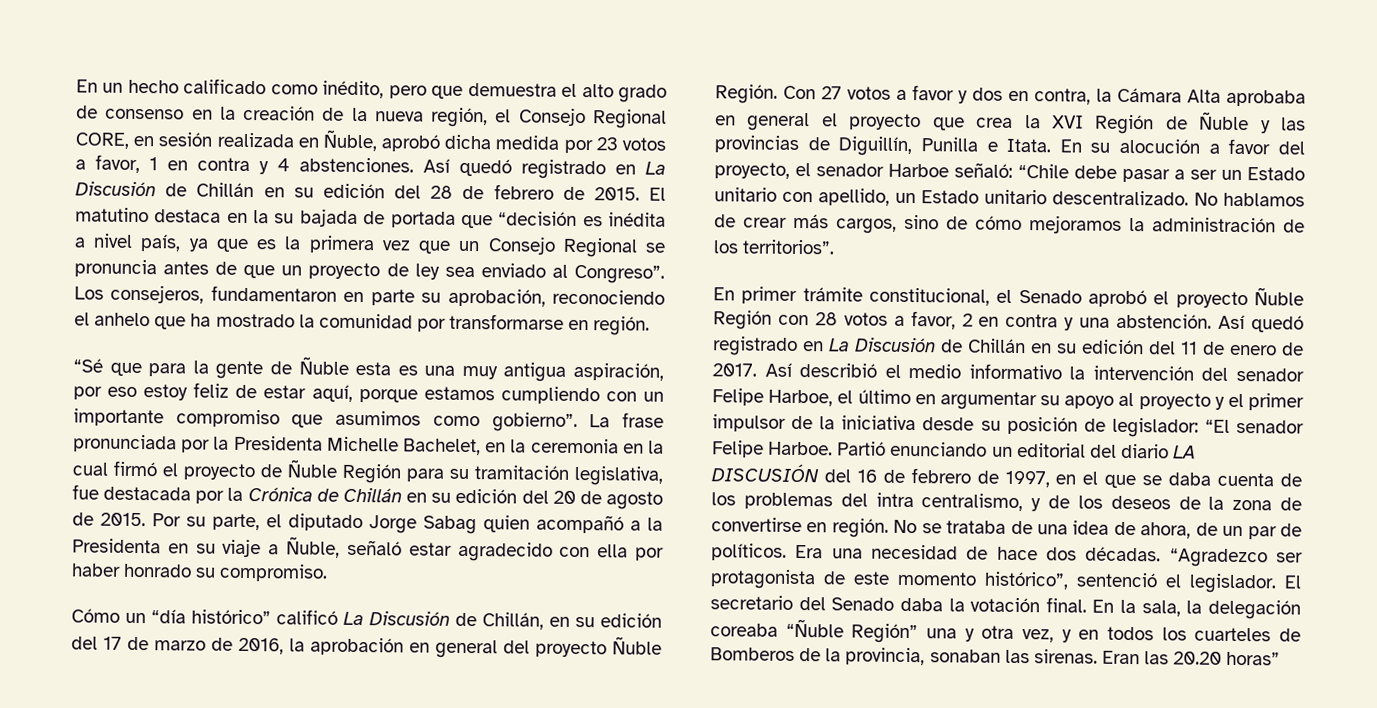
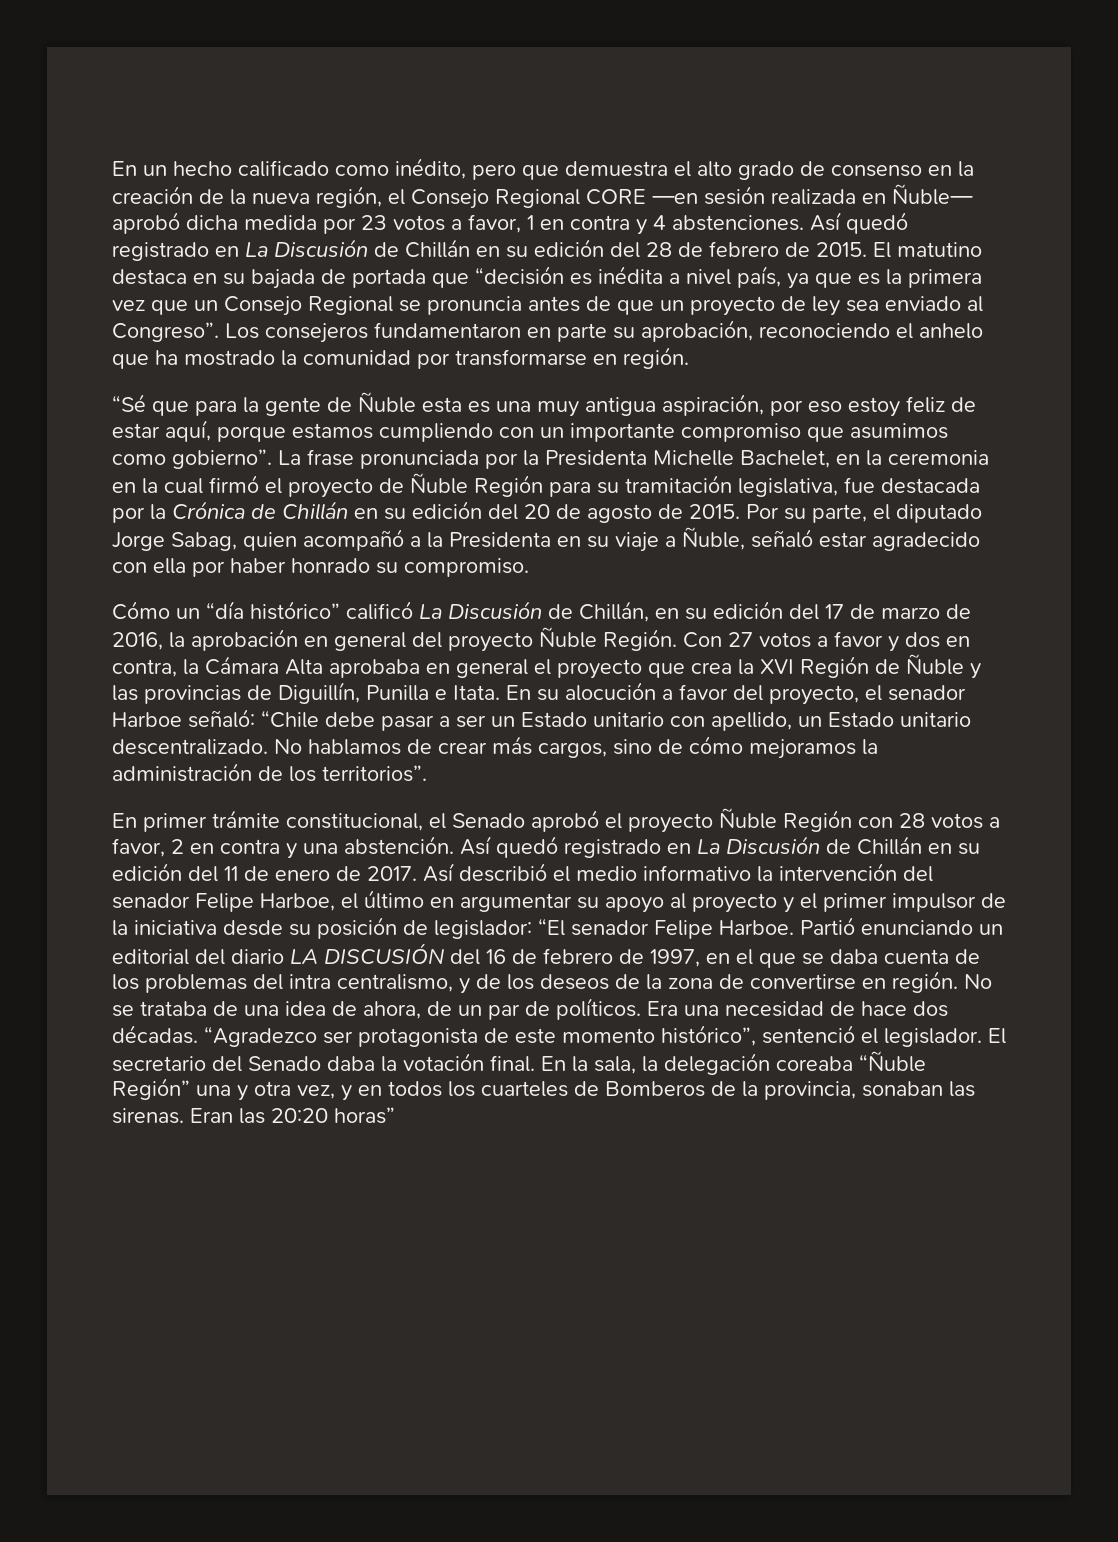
[75,132,155,149] CORE, en -> [586,189,698,205] CORE —en
[322,129,378,152] Ñuble, -> [892,184,973,205] Ñuble—
[253,210,270,224] la -> (217, 278) none
[110,284,205,304] consejeros, -> [265,323,368,343] consejeros
[423,515,477,535] Sabag -> [171,532,237,551] Sabag,
[1173,651,1223,665] 20.20 -> [271,1108,328,1123] 20:20

